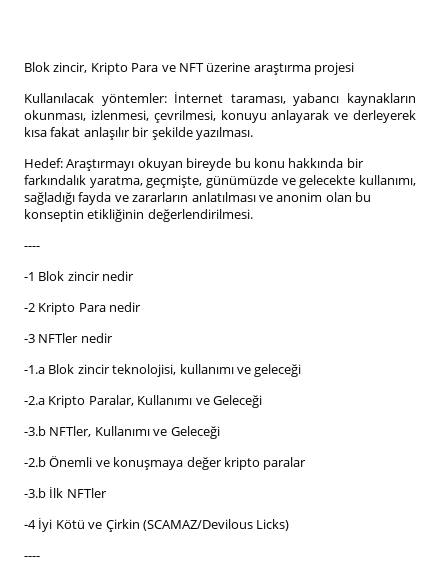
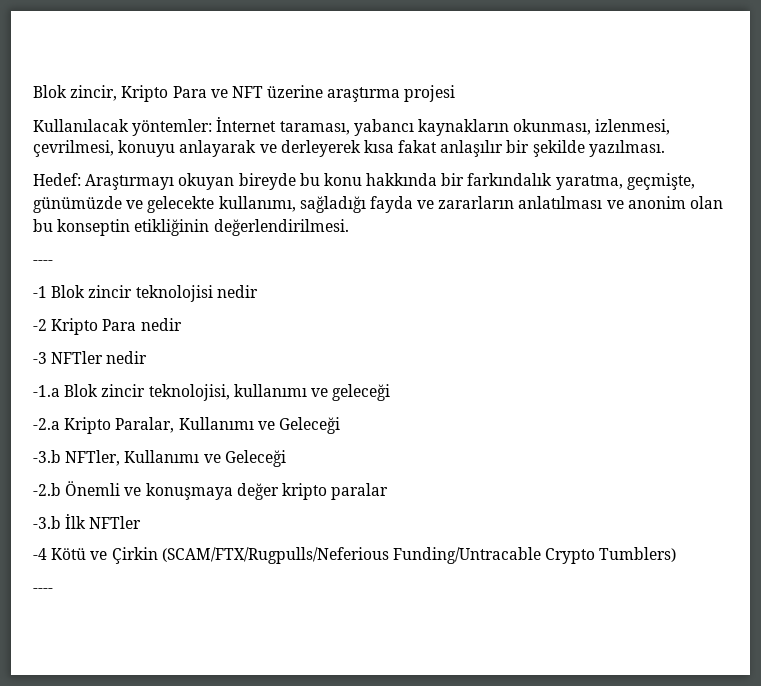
(100, 276) none -> [135,285,213,302] teknolojisi
[38,518,53,532] İyi -> (47, 554) none
[142,519,290,531] (SCAMAZ/Devilous Licks) -> [161,547,677,564] (SCAM/FTX/Rugpulls/Neferious Funding/Untracable Crypto Tumblers)

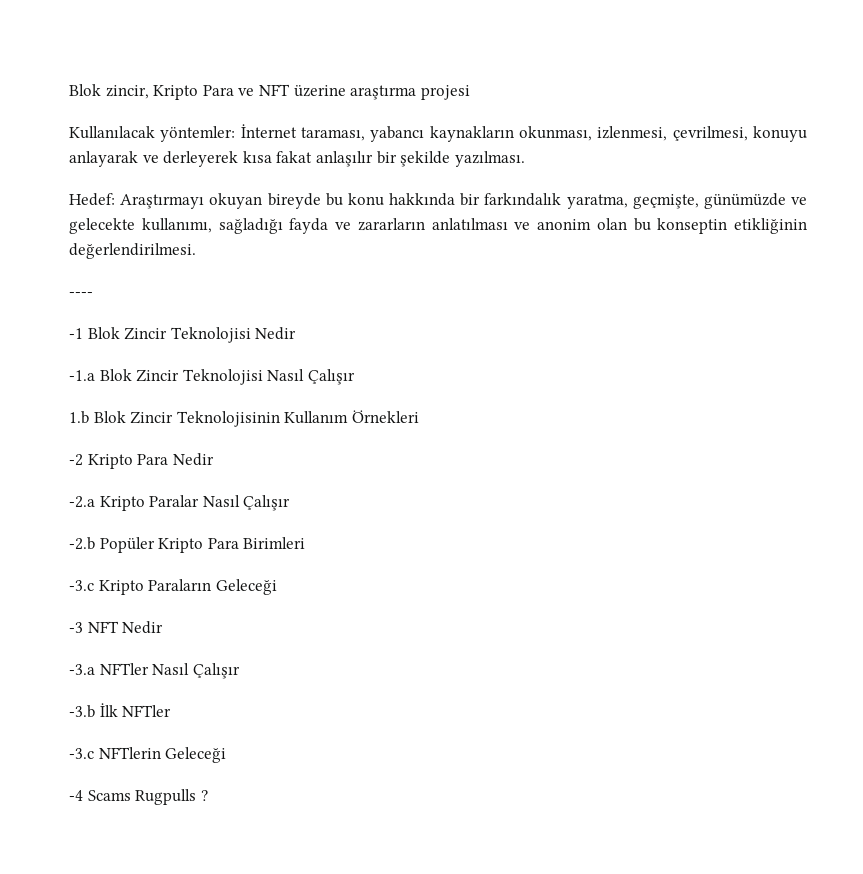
[88,285,258,302] [33,318,182,335] [33,351,148,364] [33,384,391,401] [33,417,340,434] [33,450,286,467] [33,481,389,500] [33,513,142,529] [33,547,677,564] [33,588,53,593] zincir teknolojisi nedir // -2 Kripto Para nedir // -3 NFTler nedir // -1.a Blok zincir teknolojisi, kullanımı ve geleceği // -2.a Kripto Paralar, Kullanımı ve Geleceği // -3.b NFTler, Kullanımı ve Geleceği // -2.b Önemli ve konuşmaya değer kripto paralar // -3.b İlk NFTler // -4 Kötü ve Çirkin (SCAM/FTX/Rugpulls/Neferious Funding/Untracable Crypto Tumblers) // ---- -> [124,327,297,343] [69,369,355,385] [69,410,419,427] [69,453,214,469] [69,495,291,511] [69,537,306,553] [69,579,277,595] [69,621,164,634] [69,663,240,679] [69,703,172,718] [69,747,227,763] [69,789,208,805] Zincir Teknolojisi Nedir // -1.a Blok Zincir Teknolojisi Nasıl Çalışır // 1.b Blok Zincir Teknolojisinin Kullanım Örnekleri // -2 Kripto Para Nedir // -2.a Kripto Paralar Nasıl Çalışır // -2.b Popüler Kripto Para Birimleri // -3.c Kripto Paraların Geleceği // -3 NFT Nedir // -3.a NFTler Nasıl Çalışır // -3.b İlk NFTler // -3.c NFTlerin Geleceği // -4 Scams Rugpulls ?

